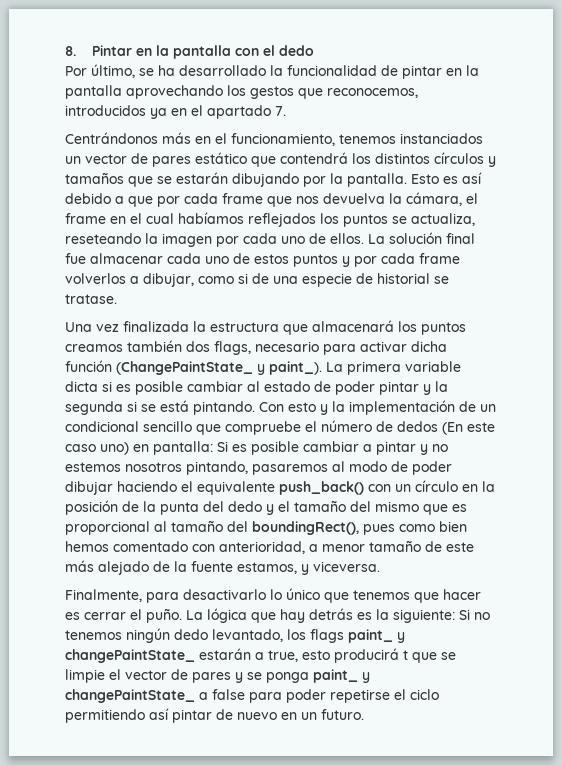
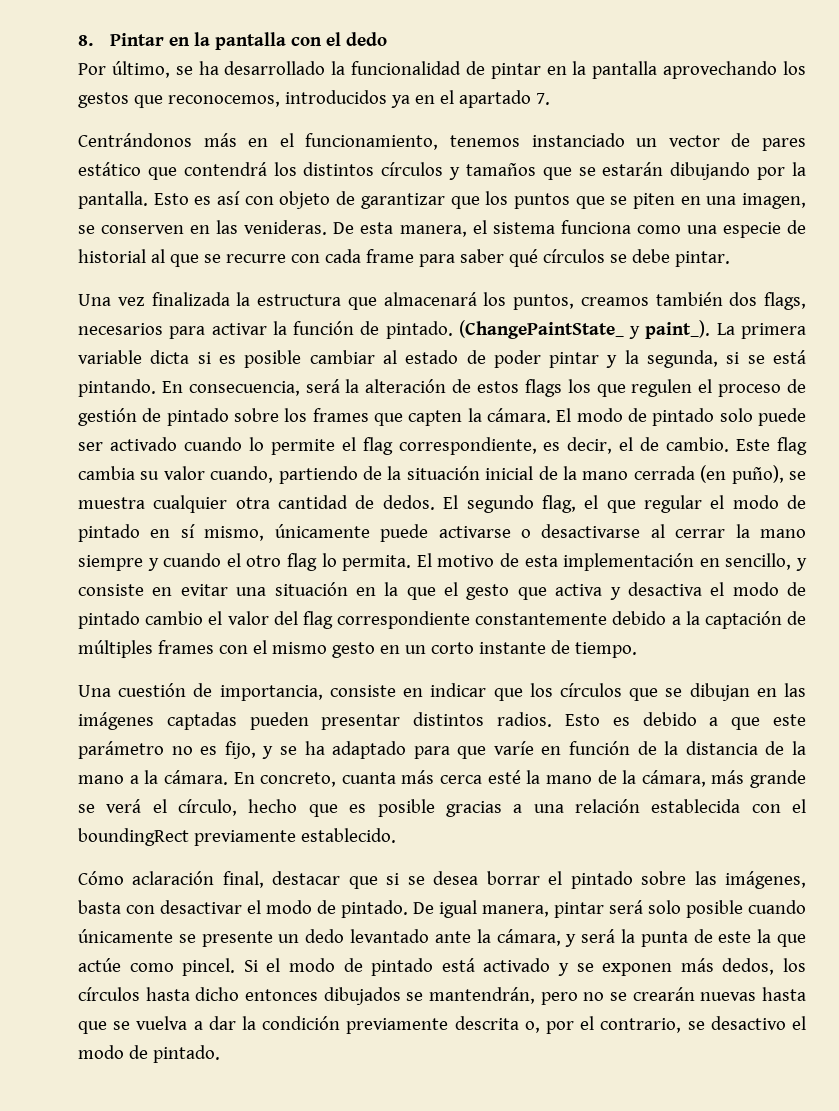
[400,133,483,144] instanciados -> [531,133,625,147] instanciado
[65,192,478,207] [65,212,475,227] [65,232,475,247] [65,253,460,267] [65,273,449,287] [65,294,117,304] debido a que por cada frame que nos devuelva la cámara, el frame en el cual habíamos reflejados los puntos se actualiza, reseteando la imagen por cada uno de ellos. La solución final fue almacenar cada uno de estos puntos y por cada frame volverlos a dibujar, como si de una especie de historial se tratase. -> [244,191,806,209] [78,220,806,238] [78,249,730,267] con objeto de garantizar que los puntos que se piten en una imagen, se conserven en las venideras. De esta manera, el sistema funciona como una especie de historial al que se recurre con cada frame para saber qué círculos se debe pintar.
[421,322,466,335] puntos -> [513,294,574,310] puntos,
[255,341,319,352] necesario -> [78,323,163,335] necesarios
[411,341,447,352] [65,360,112,372] dicha función -> [272,321,453,339] la función de pintado.
[65,401,123,415] segunda -> [647,350,719,368] segunda,
[259,400,496,415] [65,420,495,435] [65,441,448,455] [65,461,452,475] [65,480,495,495] [65,500,467,515] [65,520,467,535] [65,540,474,554] [65,560,380,575] [65,588,481,603] [65,608,490,623] [65,628,405,643] [65,648,456,663] [65,669,370,683] [65,689,439,703] [65,708,364,723] Con esto y la implementación de un condicional sencillo que compruebe el número de dedos (En este caso uno) en pantalla: Si es posible cambiar a pintar y no estemos nosotros pintando, pasaremos al modo de poder dibujar haciendo el equivalente push_back() con un círculo en la posición de la punta del dedo y el tamaño del mismo que es proporcional al tamaño del boundingRect(), pues como bien hemos comentado con anterioridad, a menor tamaño de este más alejado de la fuente estamos, y viceversa. // Finalmente, para desactivarlo lo único que tenemos que hacer es cerrar el puño. La lógica que hay detrás es la siguiente: Si no tenemos ningún dedo levantado, los flags paint_ y changePaintState_ estarán a true, esto producirá t que se limpie el vector de pares y se ponga paint_ y changePaintState_ a false para poder repetirse el ciclo permitiendo así pintar de nuevo en un futuro. -> [161,379,806,397] [78,408,807,426] [78,437,808,455] [78,465,806,484] [78,495,807,513] [78,524,806,542] [78,553,808,571] [78,582,806,600] [78,611,806,629] [78,640,637,658] [78,683,806,701] [78,712,806,730] [78,741,807,759] [78,770,806,788] [78,799,807,817] [78,828,396,846] [78,871,806,889] [78,900,806,918] [78,929,806,947] [78,958,807,976] [78,987,806,1005] [78,1016,806,1034] [78,1045,220,1063] En consecuencia, será la alteración de estos flags los que regulen el proceso de gestión de pintado sobre los frames que capten la cámara. El modo de pintado solo puede ser activado cuando lo permite el flag correspondiente, es decir, el de cambio. Este flag cambia su valor cuando, partiendo de la situación inicial de la mano cerrada (en puño), se muestra cualquier otra cantidad de dedos. El segundo flag, el que regular el modo de pintado en sí mismo, únicamente puede activarse o desactivarse al cerrar la mano siempre y cuando el otro flag lo permita. El motivo de esta implementación en sencillo, y consiste en evitar una situación en la que el gesto que activa y desactiva el modo de pintado cambio el valor del flag correspondiente constantemente debido a la captación de múltiples frames con el mismo gesto en un corto instante de tiempo. // Una cuestión de importancia, consiste en indicar que los círculos que se dibujan en las imágenes captadas pueden presentar distintos radios. Esto es debido a que este parámetro no es fijo, y se ha adaptado para que varíe en función de la distancia de la mano a la cámara. En concreto, cuanta más cerca esté la mano de la cámara, más grande se verá el círculo, hecho que es posible gracias a una relación establecida con el boundingRect previamente establecido. // Cómo aclaración final, destacar que si se desea borrar el pintado sobre las imágenes, basta con desactivar el modo de pintado. De igual manera, pintar será solo posible cuando únicamente se presente un dedo levantado ante la cámara, y será la punta de este la que actúe como pincel. Si el modo de pintado está activado y se exponen más dedos, los círculos hasta dicho entonces dibujados se mantendrán, pero no se crearán nuevas hasta que se vuelva a dar la condición previamente descrita o, por el contrario, se desactivo el modo de pintado.

